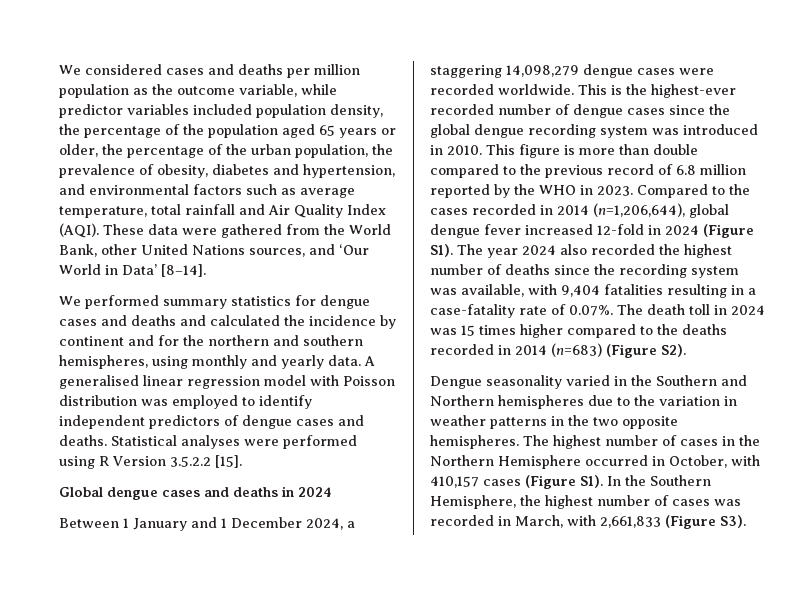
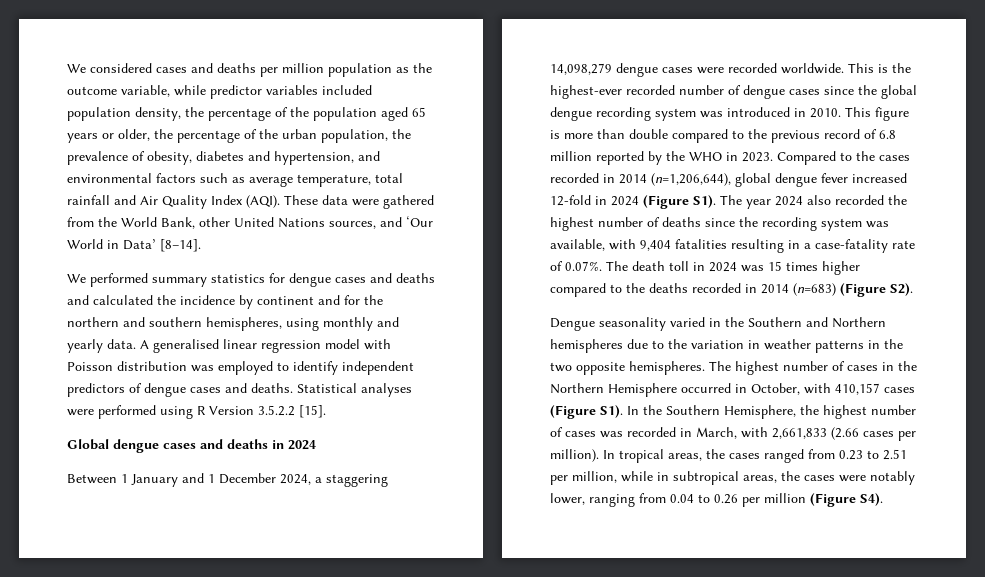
[665,515,746,529] (Figure S3). -> [831,427,916,441] [550,449,907,463] [550,471,915,485] [550,493,883,507] (2.66 cases per million). In tropical areas, the cases ranged from 0.23 to 2.51 per million, while in subtropical areas, the cases were notably lower, ranging from 0.04 to 0.26 per million (Figure S4).

